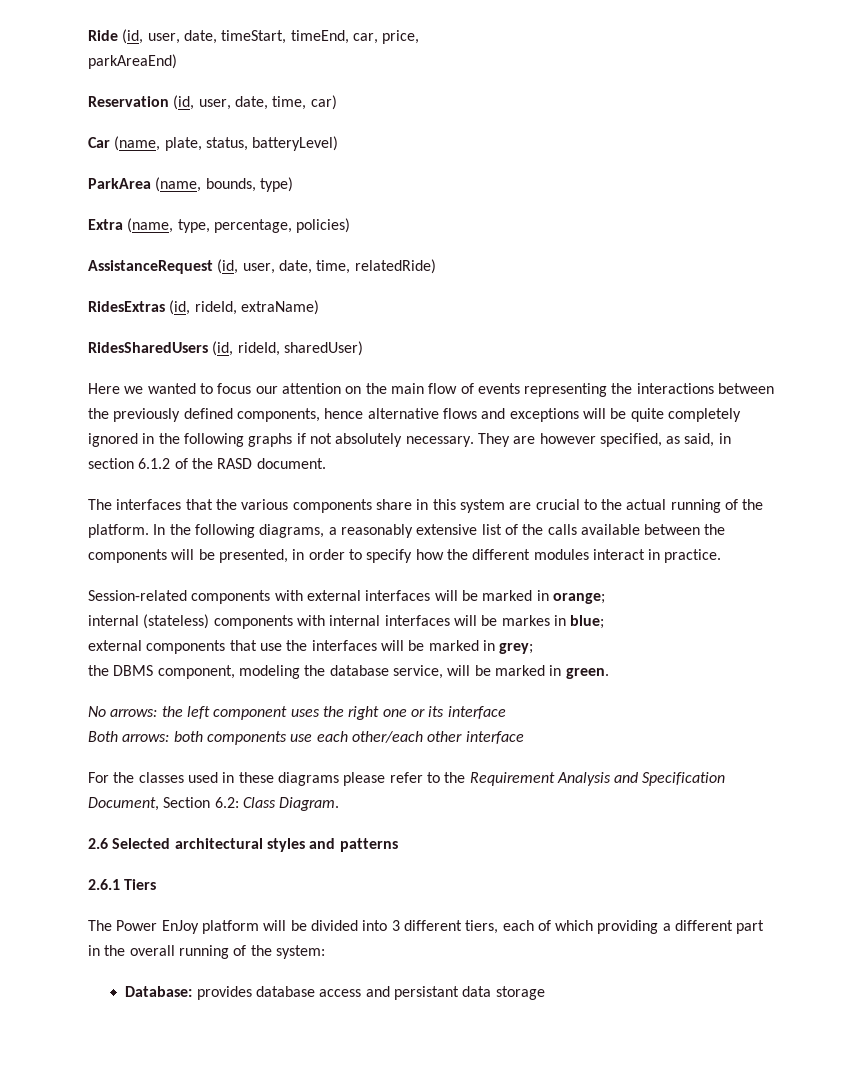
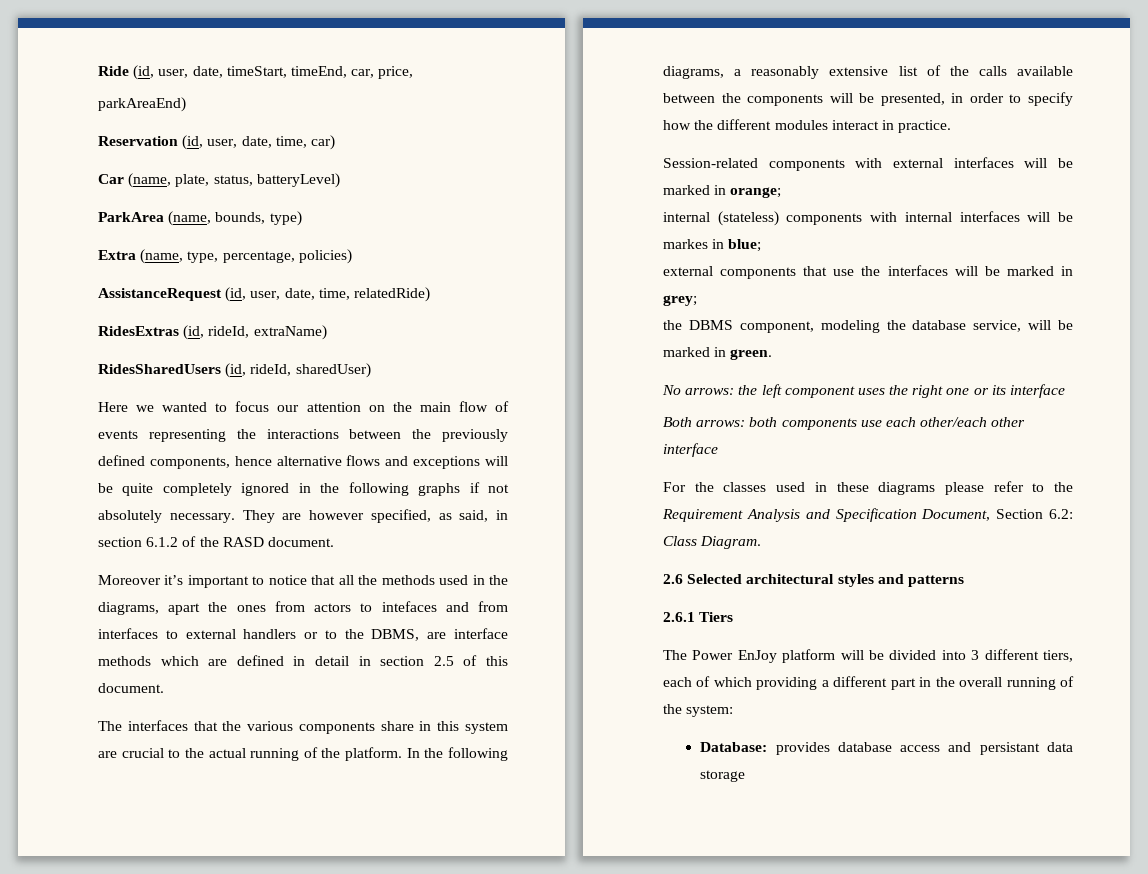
(326, 463) none -> [98,575,508,588] [98,601,509,615] [98,628,508,641] [98,655,509,666] [98,683,164,693] // Moreover it’s important to notice that all the methods used in the diagrams, apart the ones from actors to intefaces and from interfaces to external handlers or to the DBMS, are interface methods which are defined in detail in section 2.5 of this document.

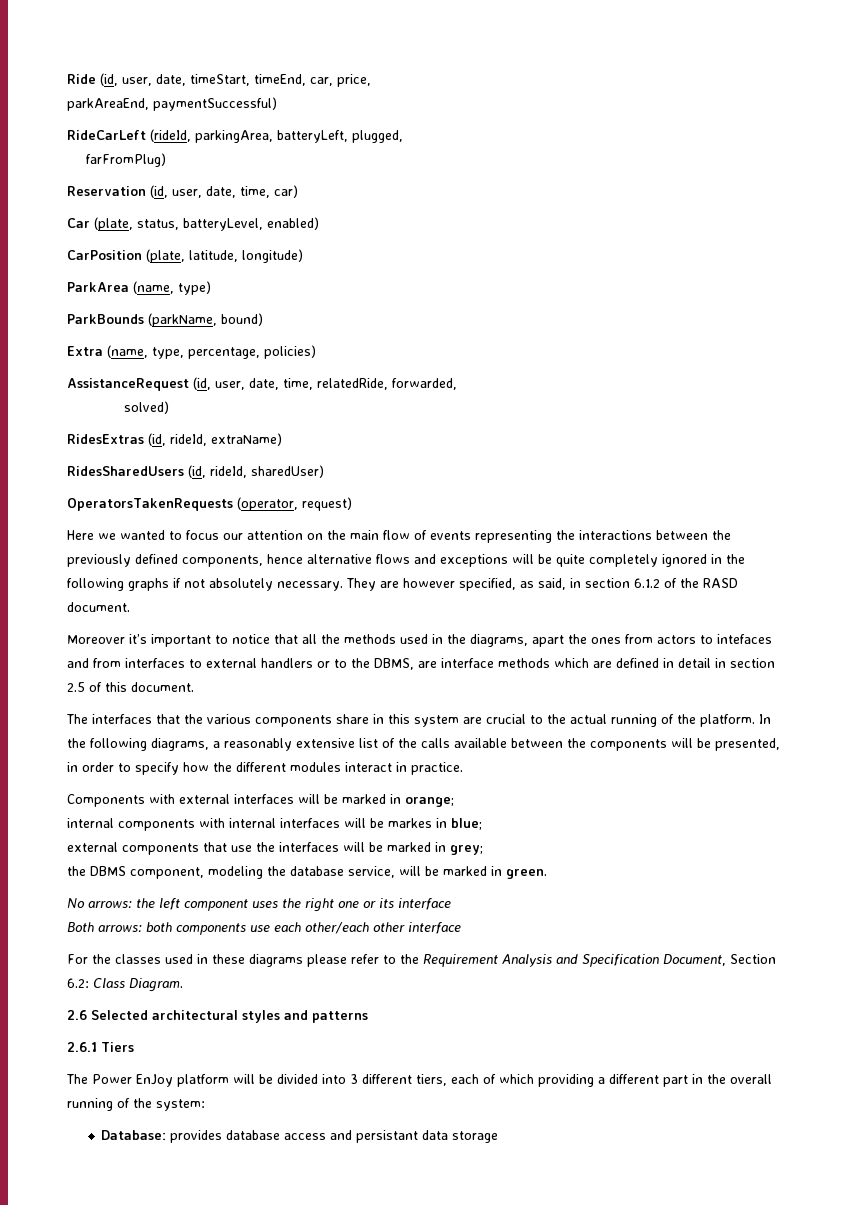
[98,97,186,112] parkAreaEnd) -> [67,97,277,111] [67,129,403,143] [86,153,167,167] parkAreaEnd, paymentSuccessful) // RideCarLeft (rideId, parkingArea, batteryLeft, plugged, // farFromPlug)
[128,173,340,188] (name, plate, status, batteryLevel) -> [94,217,319,231] [67,249,303,263] (plate, status, batteryLevel, enabled) // CarPosition (plate, latitude, longitude)
[215,212,266,224] bounds, -> (174, 287) none
(302, 218) none -> [67,313,263,327] // ParkBounds (parkName, bound)
[353,287,430,302] relatedRide) -> [317,378,457,390] [124,401,170,414] relatedRide, forwarded, // solved)
(371, 370) none -> [67,497,352,511] // OperatorsTakenRequests (operator, request)
[663,158,845,171] Session-related components -> [67,794,145,807] Components
[717,211,779,226] (stateless) -> (114, 823) none

